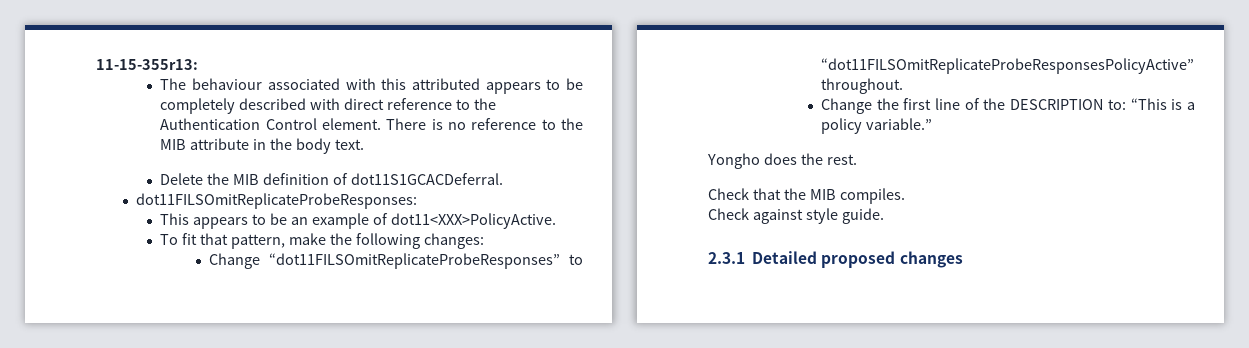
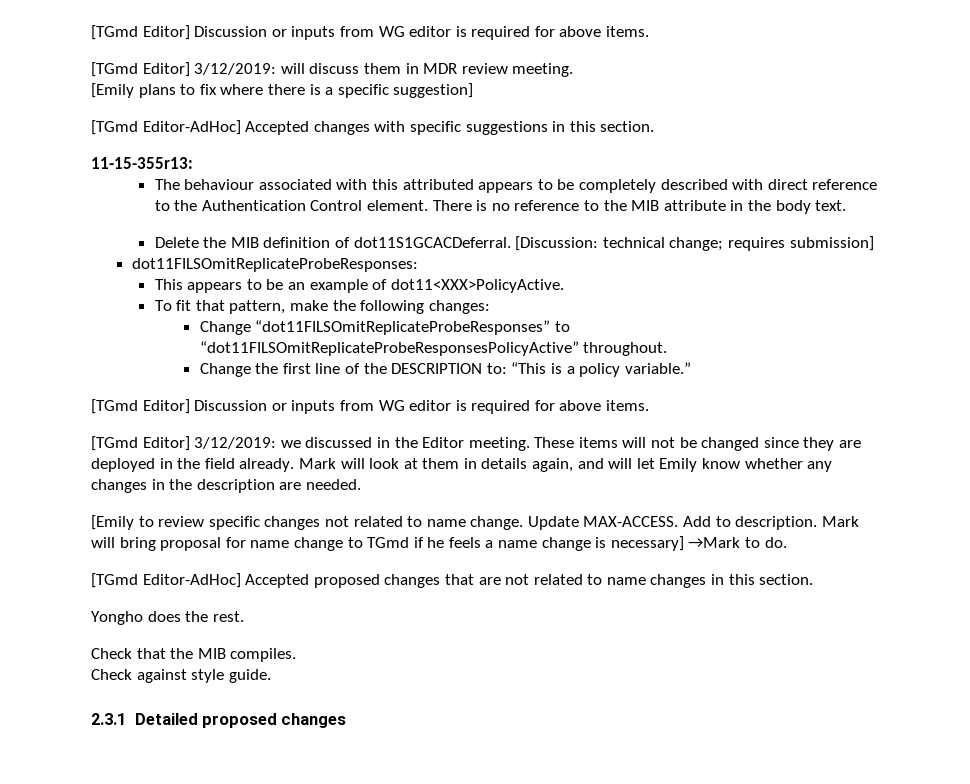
(96, 64) none -> [91,25,650,40] [91,62,574,77] [91,83,474,98] [91,120,655,135] [TGmd Editor] Discussion or inputs from WG editor is required for above items. // [TGmd Editor] 3/12/2019: will discuss them in MDR review meeting. // [Emily plans to fix where there is a specific suggestion] // [TGmd Editor-AdHoc] Accepted changes with specific suggestions in this section. //
(503, 179) none -> [515,236,874,251] [Discussion: technical change; requires submission]
(932, 124) none -> [91,399,650,414] [91,436,862,451] [91,458,833,472] [91,479,361,493] [91,515,859,530] [91,536,787,551] [91,573,814,588] // [TGmd Editor] Discussion or inputs from WG editor is required for above items. // [TGmd Editor] 3/12/2019: we discussed in the Editor meeting. These items will not be changed since they are deployed in the field already. Mark will look at them in details again, and will let Emily know whether any changes in the description are needed. // [Emily to review specific changes not related to name change. Update MAX-ACCESS. Add to description. Mark will bring proposal for name change to TGmd if he feels a name change is necessary] →Mark to do. // [TGmd Editor-AdHoc] Accepted proposed changes that are not related to name changes in this section.

